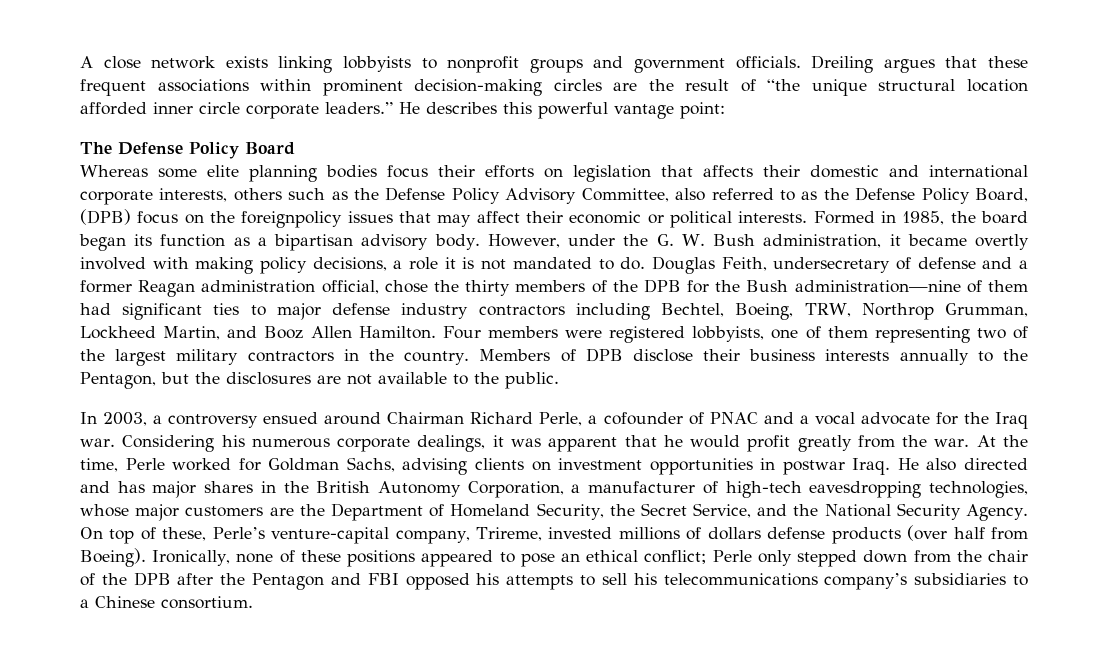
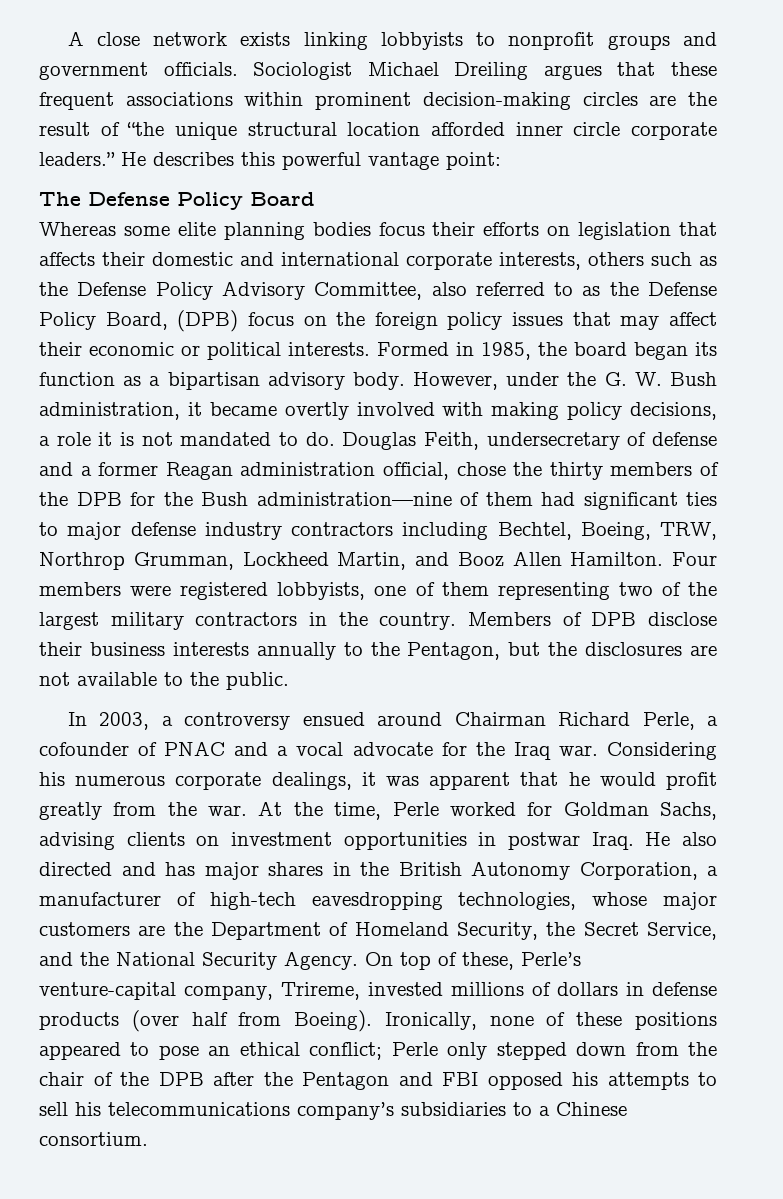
(801, 62) none -> [253,62,439,80] Sociologist Michael
[241,211,343,228] foreignpolicy -> [374,312,503,330] foreign policy
(761, 533) none -> [626,982,644,996] in

